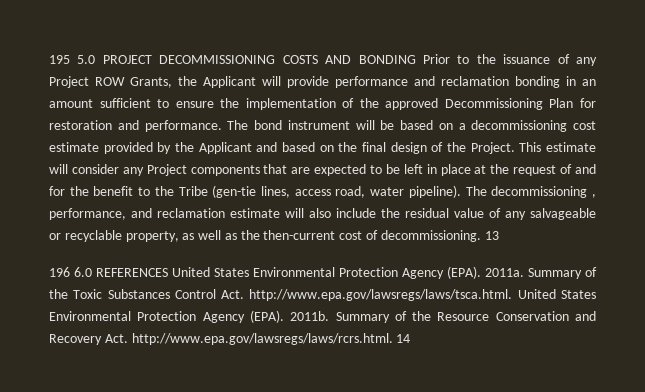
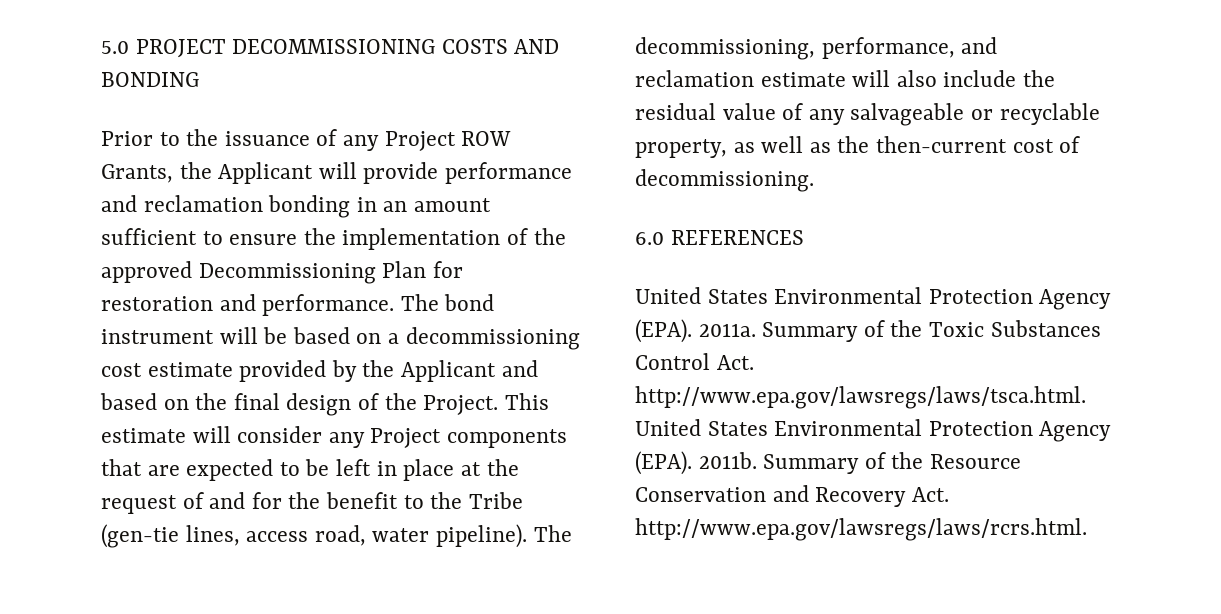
[49,55,70,64] 195 -> (101, 47) none
(416, 59) none -> (199, 79) //
[491,186,597,198] decommissioning , -> [635,37,815,60] decommissioning,
[484,231,499,240] [49,267,70,277] 13 // 196 -> (814, 180) //
(168, 272) none -> (804, 237) //
[396,334,411,343] 14 -> (1087, 529) none

